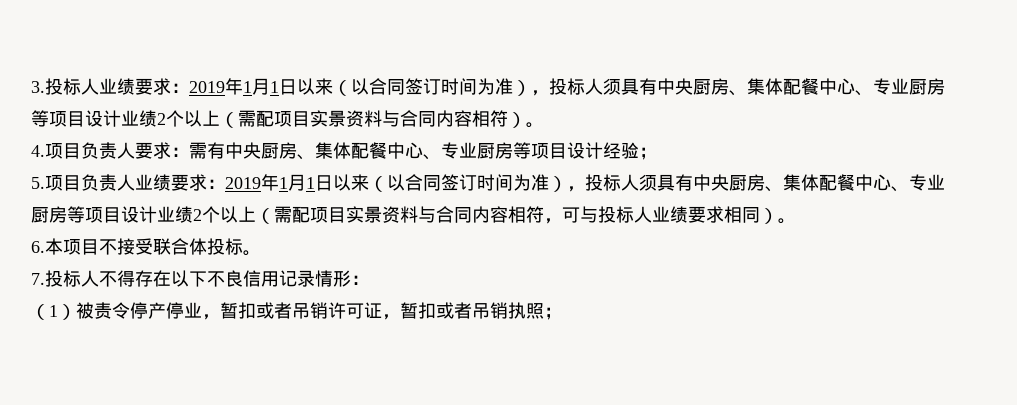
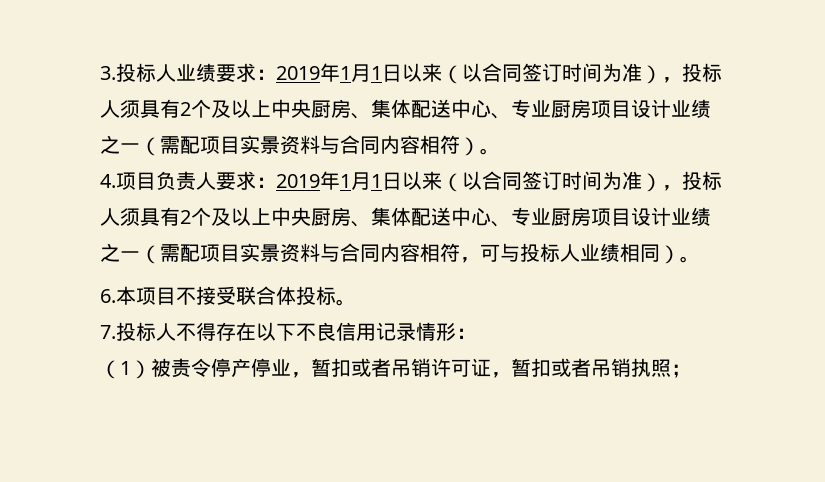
[657,78,945,96] [31,110,220,127] 中央厨房、集体配餐中心、专业厨房等项目设计业绩2个以上 -> [180,99,711,119] [100,135,140,154] 2个及以上中央厨房、集体配送中心、专业厨房项目设计业绩之一
[189,142,657,160] [31,174,225,191] 需有中央厨房、集体配餐中心、专业厨房等项目设计经验； // 5.项目负责人业绩要求： -> (276, 182) none
[693,174,945,192] [31,206,256,223] 中央厨房、集体配餐中心、专业厨房等项目设计业绩2个以上 -> [180,207,711,227] [100,243,140,262] 2个及以上中央厨房、集体配送中心、专业厨房项目设计业绩之一
[688,206,724,223] 要求 -> (620, 252) none

